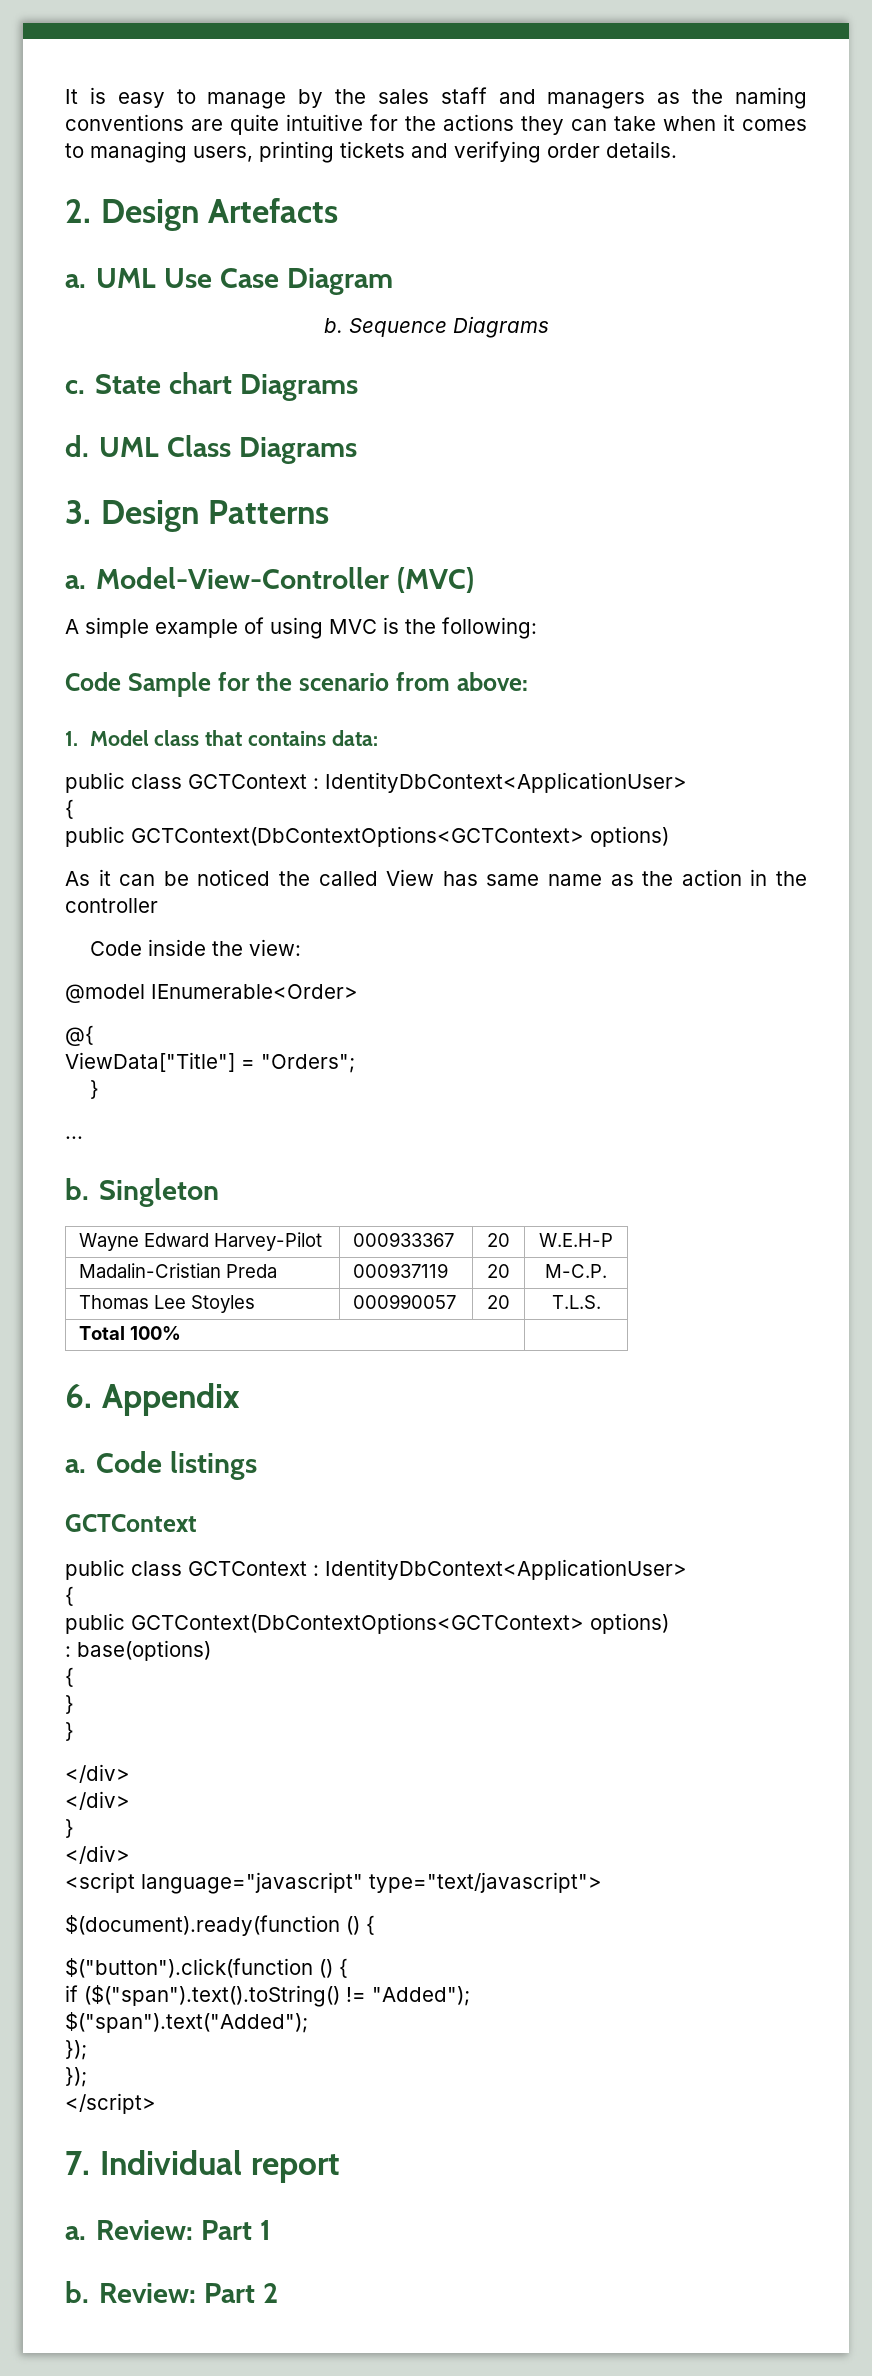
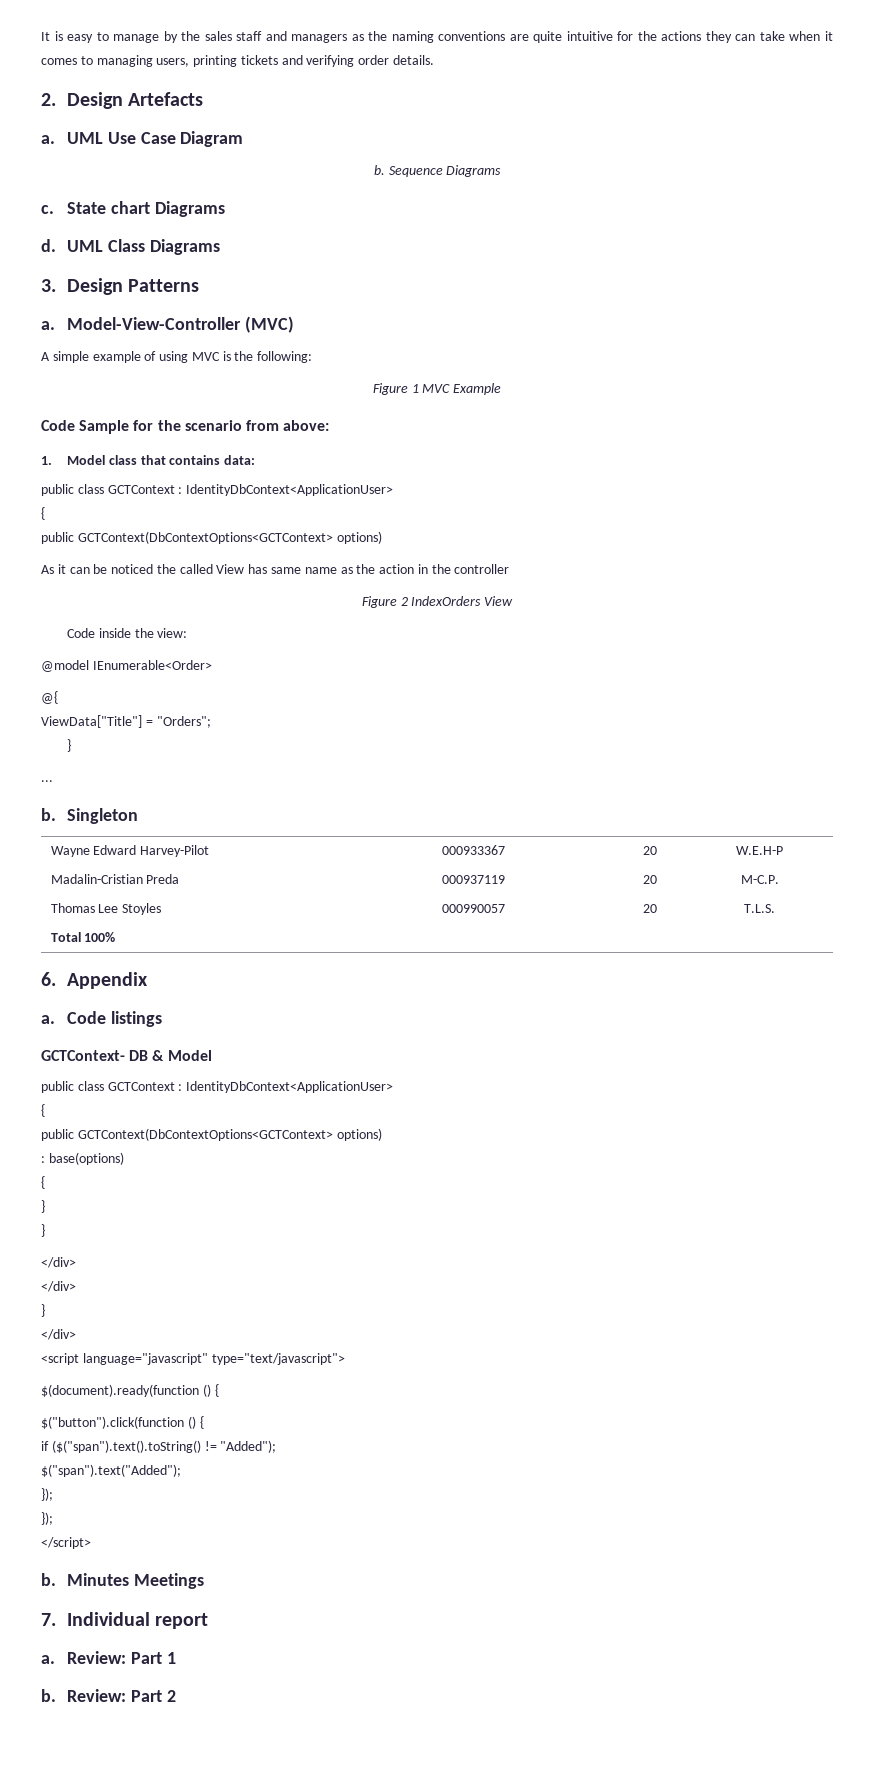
(537, 628) none -> [372,383,502,395] // Figure 1 MVC Example
(158, 905) none -> [361,596,514,608] // Figure 2 IndexOrders View
[65,1514,197,1532] GCTContext -> [41,1050,212,1061] GCTContext- DB & Model
(156, 2103) none -> [41,1573,204,1589] // b. Minutes Meetings

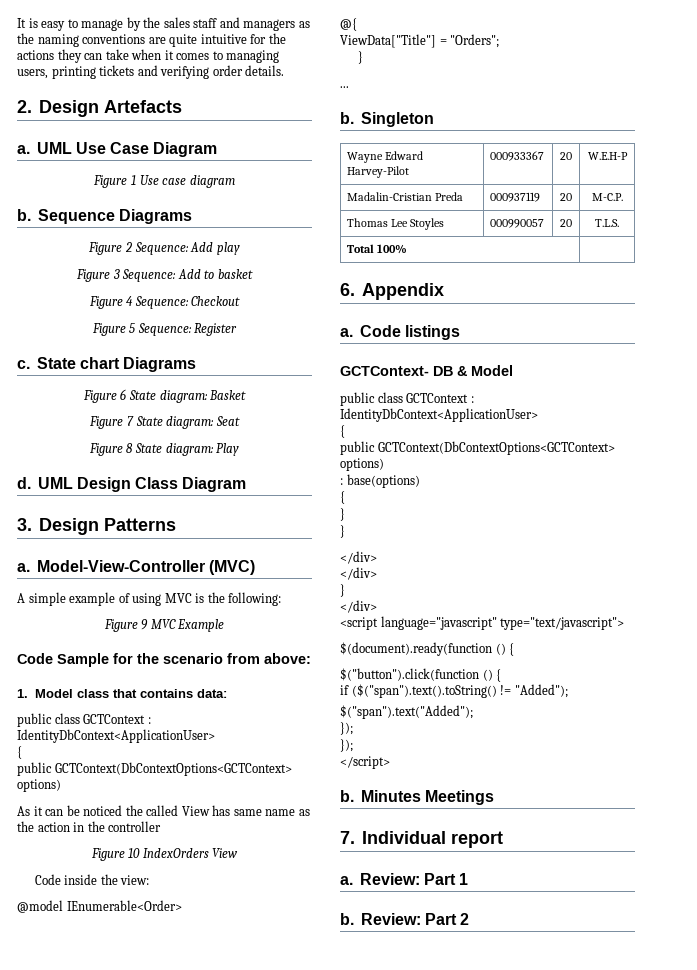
[373,165,502,177] [41,201,225,217] b. Sequence Diagrams // c. State chart Diagrams -> [93,175,235,188] [17,209,192,224] [88,242,240,255] [76,269,253,282] [88,296,241,309] [91,323,238,336] [17,357,197,372] [82,389,247,403] [89,416,240,429] [88,443,240,456] Figure 1 Use case diagram // b. Sequence Diagrams // Figure 2 Sequence: Add play // Figure 3 Sequence: Add to basket // Figure 4 Sequence: Checkout // Figure 5 Sequence: Register // c. State chart Diagrams // Figure 6 State diagram: Basket // Figure 7 State diagram: Seat // Figure 8 State diagram: Play
[107,239,220,255] Class Diagrams -> [76,477,247,492] Design Class Diagram
[411,384,419,393] 1 -> [141,619,149,630] 9
[400,597,408,606] 2 -> [128,848,141,858] 10

